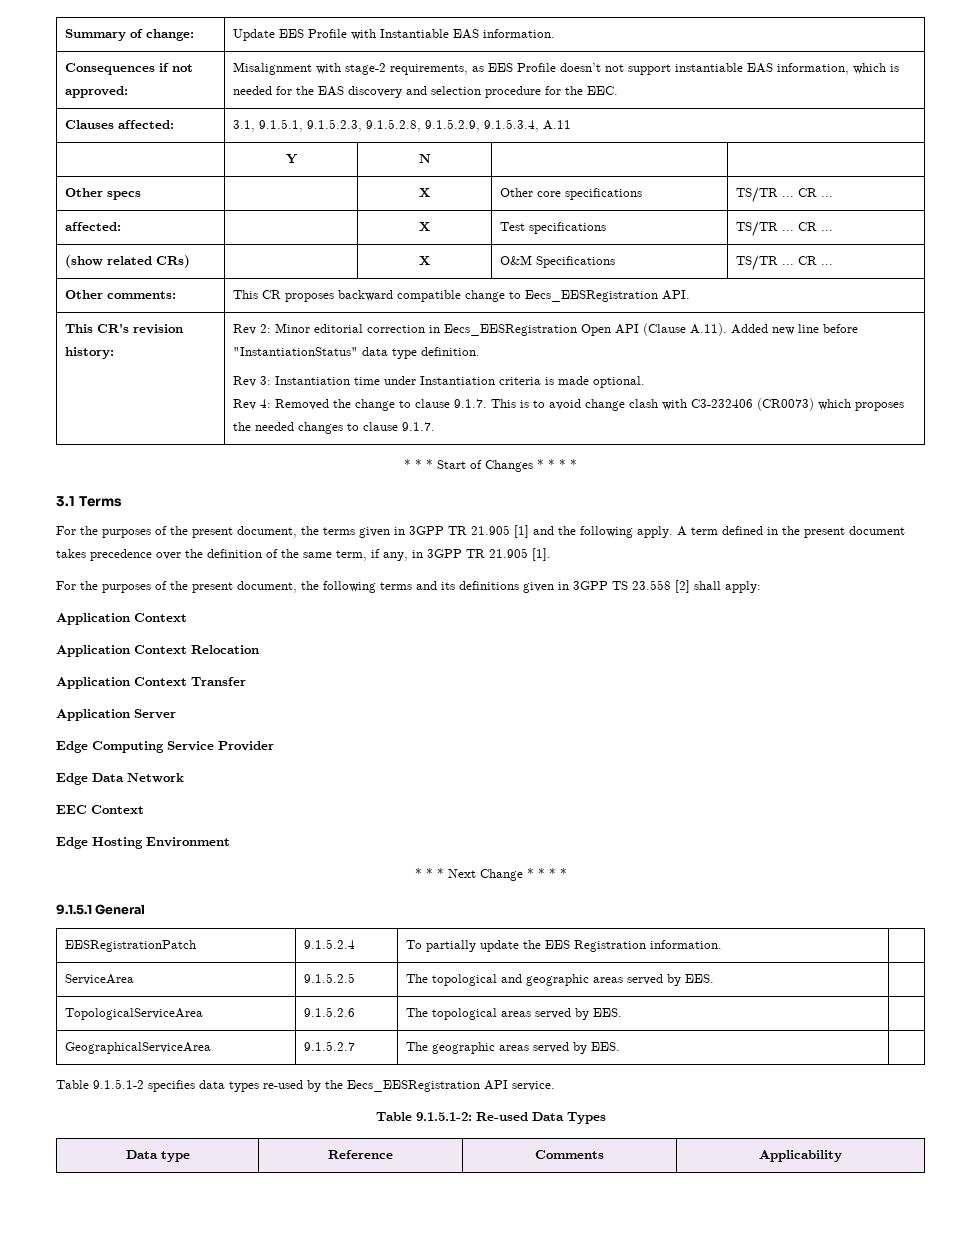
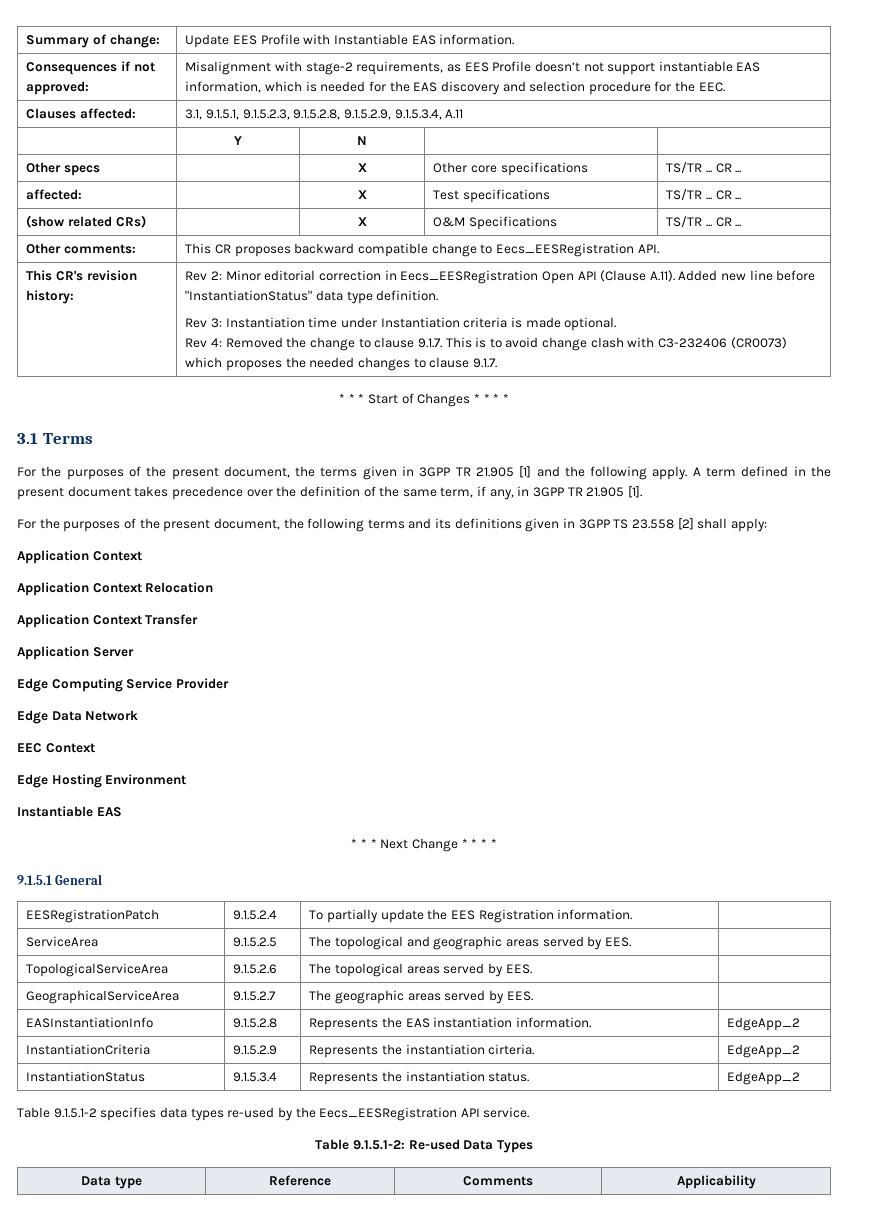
(230, 842) none -> [17,806,122,817] // Instantiable EAS
(621, 1046) none -> [26,1017,154,1028] [233,1018,278,1028] [309,1017,591,1031] [727,1017,801,1031] [26,1044,151,1055] [233,1045,278,1055] [309,1044,535,1058] [727,1044,801,1058] [26,1071,146,1082] [233,1072,278,1082] [309,1071,530,1085] [727,1071,801,1085] // EASInstantiationInfo | 9.1.5.2.8 | Represents the EAS instantiation information. | EdgeApp_2 // InstantiationCriteria | 9.1.5.2.9 | Represents the instantiation cirteria. | EdgeApp_2 // InstantiationStatus | 9.1.5.3.4 | Represents the instantiation status. | EdgeApp_2

